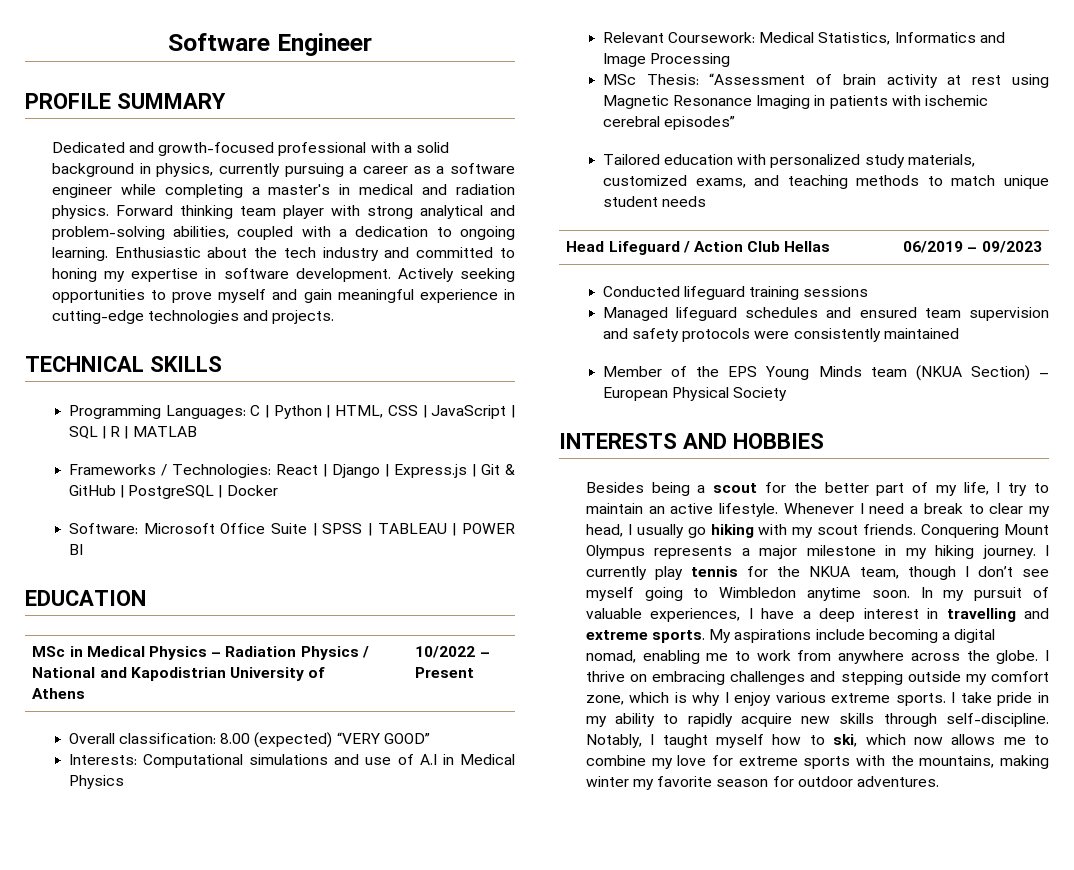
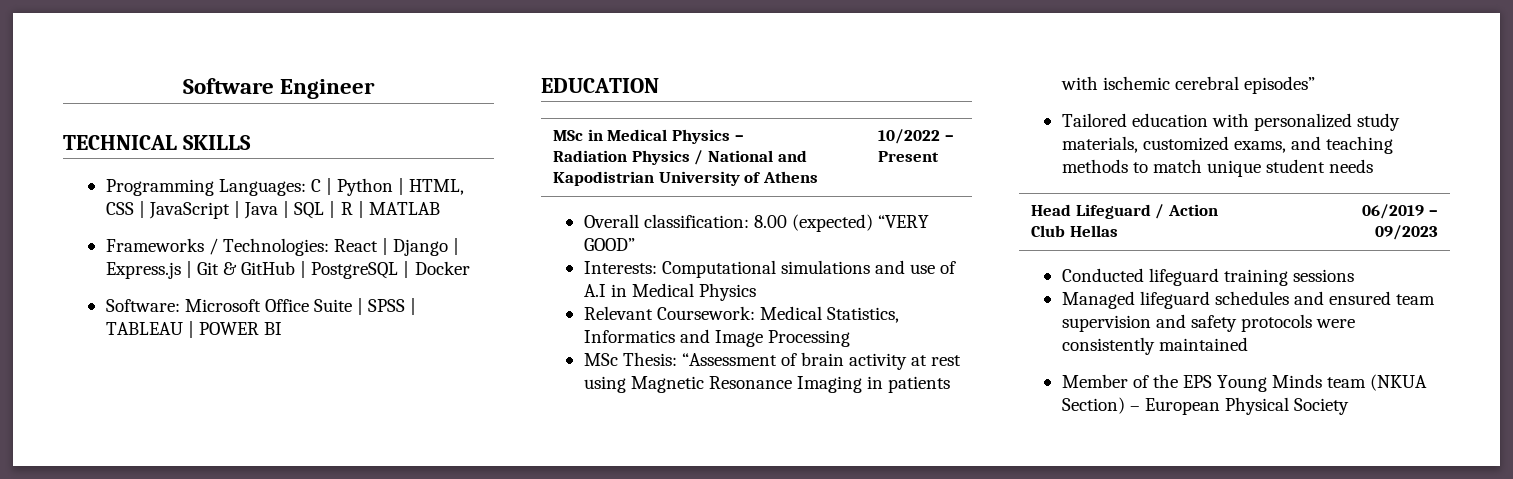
[25,93,226,109] [51,142,449,156] [51,163,515,177] [51,184,515,198] [51,205,515,219] [51,226,515,240] [51,247,515,261] [51,268,515,282] [51,289,515,303] [51,310,335,324] // PROFILE SUMMARY // Dedicated and growth-focused professional with a solid background in physics, currently pursuing a career as a software engineer while completing a master's in medical and radiation physics. Forward thinking team player with strong analytical and problem-solving abilities, coupled with a dedication to ongoing learning. Enthusiastic about the tech industry and committed to honing my expertise in software development. Actively seeking opportunities to prove myself and gain meaningful experience in cutting-edge technologies and projects. -> (376, 89) none
(515, 411) none -> [244,201,290,219] Java |
[559,433,824,449] [585,482,1049,496] [585,503,1050,517] [585,524,1049,538] [585,545,1049,559] [585,566,1049,580] [585,587,1049,601] [585,608,1049,622] [585,629,996,643] [585,650,1049,664] [585,671,1049,685] [585,692,1049,706] [585,713,1049,727] [585,734,1049,748] [585,755,1049,769] [585,776,939,790] // INTERESTS AND HOBBIES // Besides being a scout for the better part of my life, I try to maintain an active lifestyle. Whenever I need a break to clear my head, I usually go hiking with my scout friends. Conquering Mount Olympus represents a major milestone in my hiking journey. I currently play tennis for the NKUA team, though I don’t see myself going to Wimbledon anytime soon. In my pursuit of valuable experiences, I have a deep interest in travelling and extreme sports. My aspirations include becoming a digital nomad, enabling me to work from anywhere across the globe. I thrive on embracing challenges and stepping outside my comfort zone, which is why I enjoy various extreme sports. I take pride in my ability to rapidly acquire new skills through self-discipline. Notably, I taught myself how to ski, which now allows me to combine my love for extreme sports with the mountains, making winter my favorite season for outdoor adventures. -> (1350, 406) none

